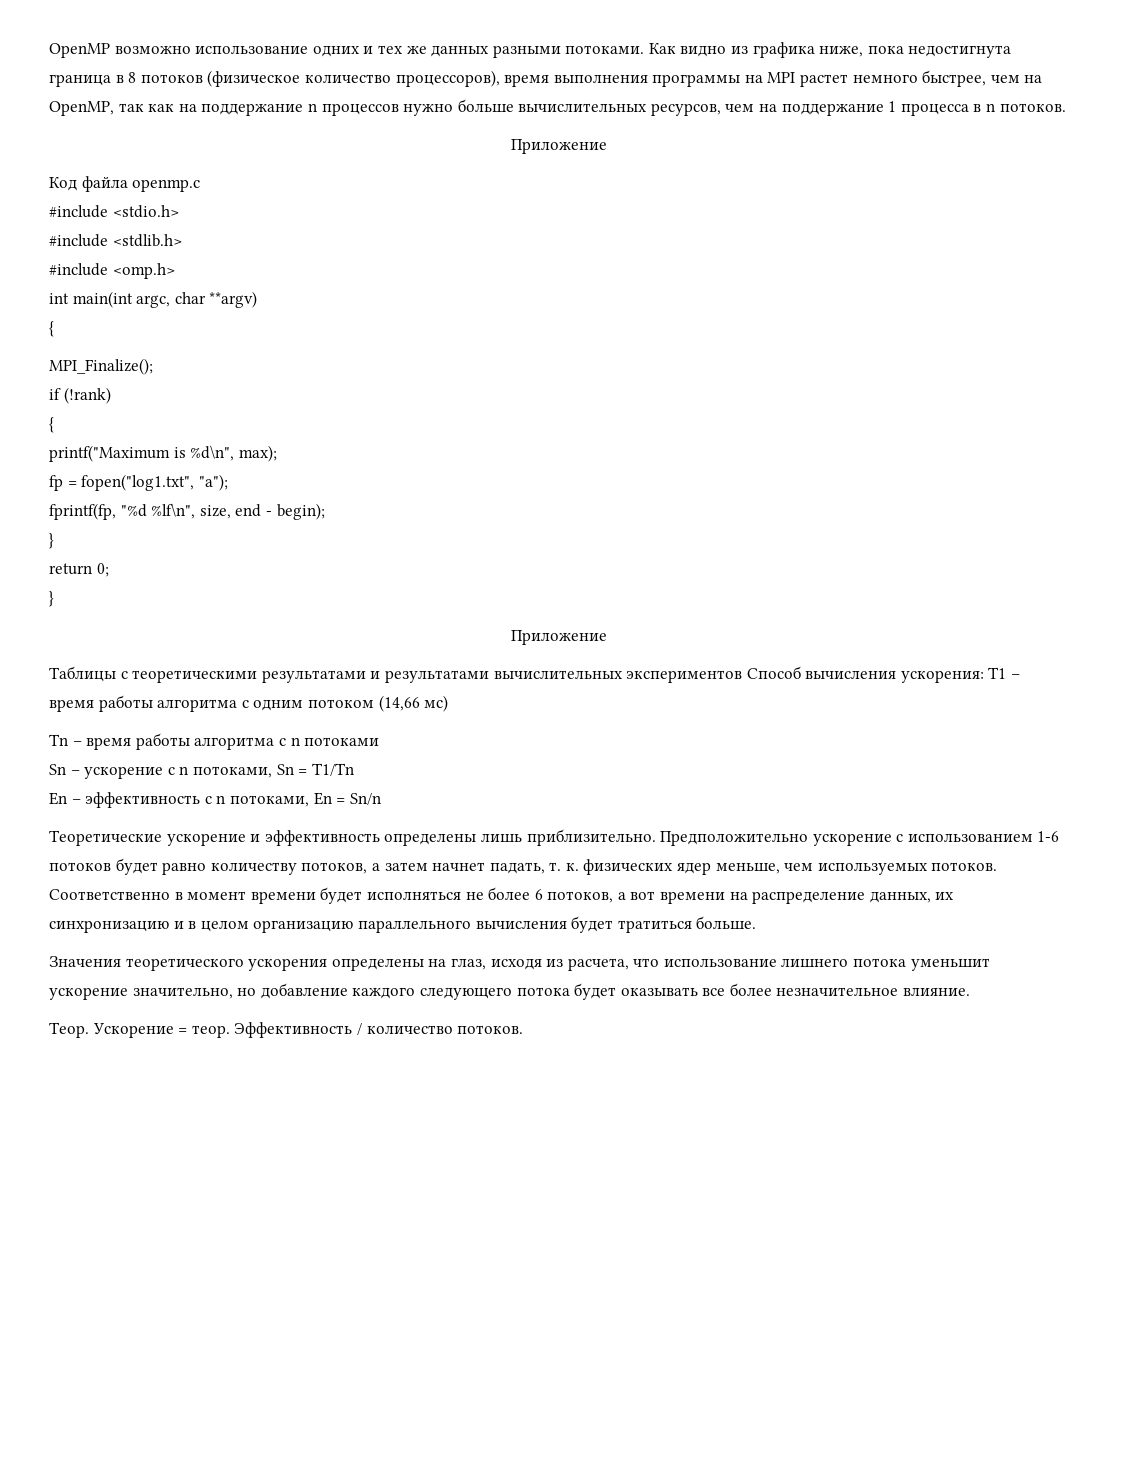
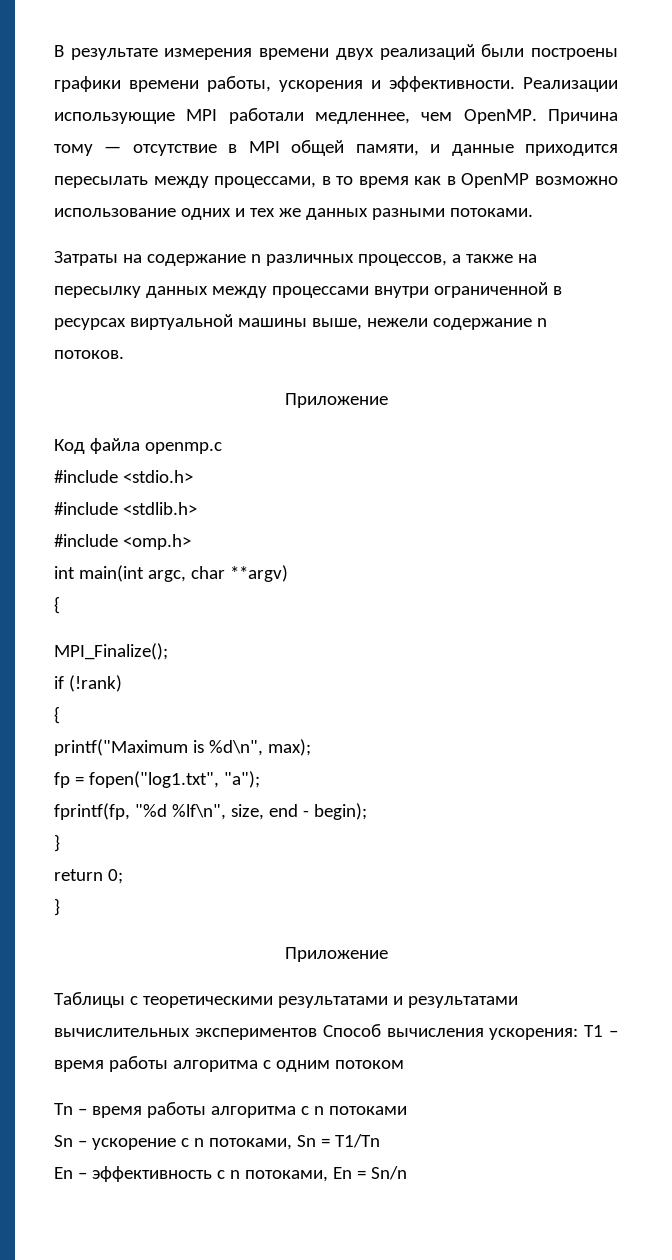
(49, 50) none -> [54,44,618,60] [54,76,618,92] [54,108,618,124] [54,140,618,156] [54,176,456,188] В результате измерения времени двух реализаций были построены графики времени работы, ускорения и эффективности. Реализации использующие MPI работали медленнее, чем OpenMP. Причина тому — отсутствие в MPI общей памяти, и данные приходится пересылать между процессами, в то время как в
[648,42,1012,58] [49,70,1043,87] [49,99,982,116] Как видно из графика ниже, пока недостигнута граница в 8 потоков (физическое количество процессоров), время выполнения программы на MPI растет немного быстрее, чем на OpenMP, так как на поддержание n процессов нужно больше вычислительных ресурсов, чем на поддержание 1 процесса в -> [54,251,537,266] [54,282,562,298] [54,314,532,330] // Затраты на содержание n различных процессов, а также на пересылку данных между процессами внутри ограниченной в ресурсах виртуальной машины выше, нежели содержание
[378,695,449,712] (14,66 мс) -> (404, 1064) none
[49,829,1060,846] [49,858,998,875] [49,887,955,904] [49,916,757,933] [49,956,990,971] [49,983,971,1000] [49,1022,524,1038] // Теоретические ускорение и эффективность определены лишь приблизительно. Предположительно ускорение с использованием 1-6 потоков будет равно количеству потоков, а затем начнет падать, т. к. физических ядер меньше, чем используемых потоков. Соответственно в момент времени будет исполняться не более 6 потоков, а вот времени на распределение данных, их синхронизацию и в целом организацию параллельного вычисления будет тратиться больше. // Значения теоретического ускорения определены на глаз, исходя из расчета, что использование лишнего потока уменьшит ускорение значительно, но добавление каждого следующего потока будет оказывать все более незначительное влияние. // Теор. Ускорение = теор. Эффективность / количество потоков. -> (407, 1173) none

